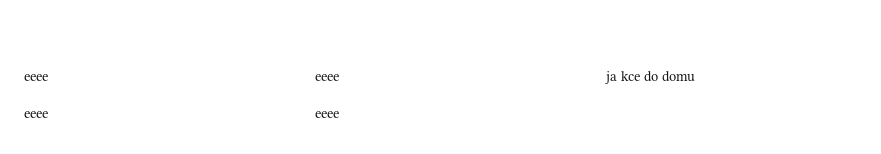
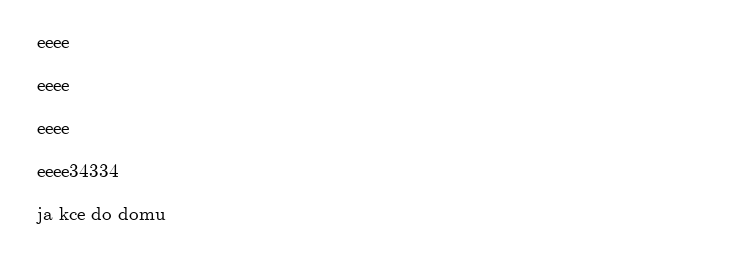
[24,74,48,81] [24,111,48,118] [315,74,339,81] [315,111,339,118] eeee // eeee // eeee // eeee -> [37,40,69,48] [37,83,69,91] [37,126,69,134] [37,164,119,177] eeee // eeee // eeee // eeee34334

